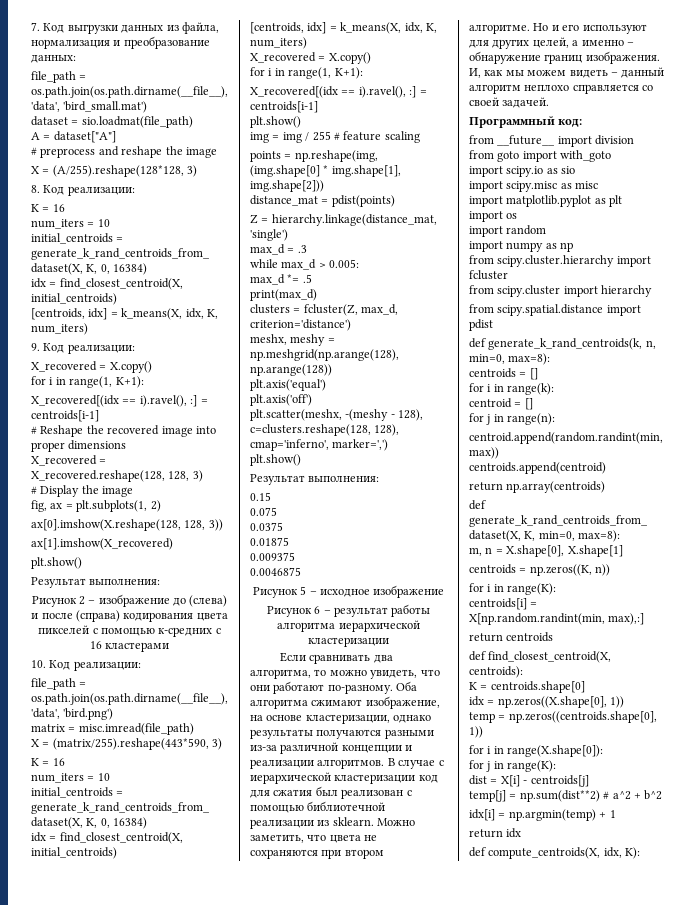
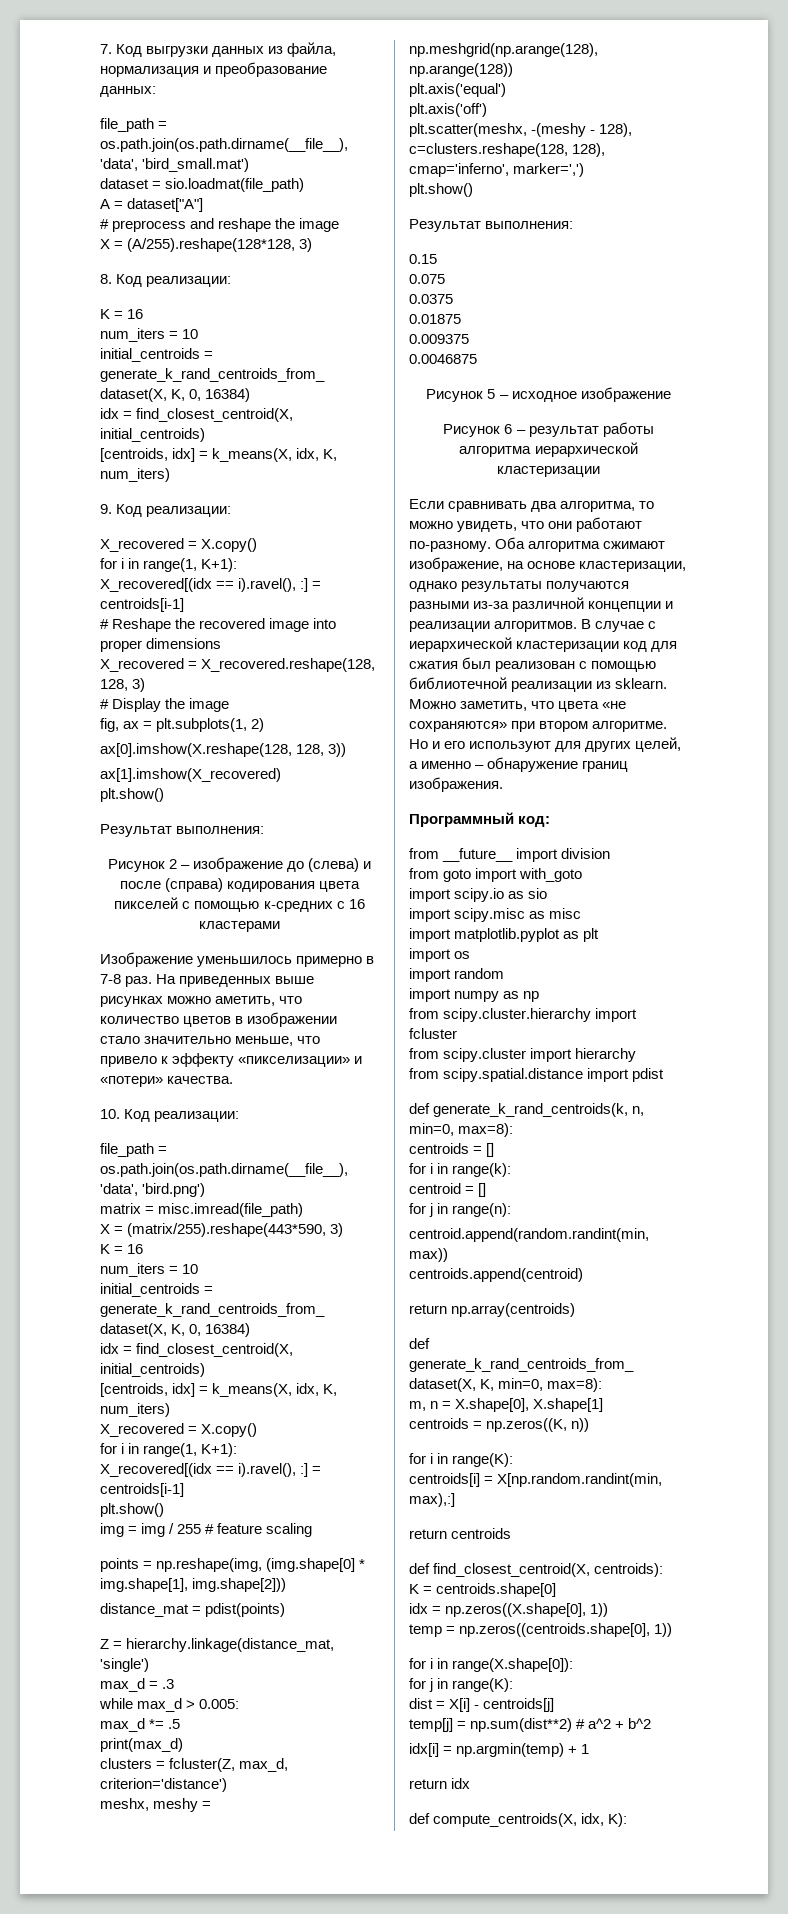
(170, 647) none -> [100,952,375,967] [100,974,315,987] [100,996,303,1007] [100,1012,338,1027] [100,1036,321,1046] [100,1053,363,1067] [100,1076,234,1087] // Изображение уменьшилось примерно в 7-8 раз. На приведенных выше рисунках можно аметить, что количество цветов в изображении стало значительно меньше, что привело к эффекту «пикселизации» и «потери» качества.
[364,835,378,841] [250,849,318,859] не сохраняются -> [602,701,627,709] [409,721,507,732] «не сохраняются»
[469,67,665,78] [469,84,654,94] [469,97,550,108] И, как мы можем видеть – данный алгоритм неплохо справляется со своей задачей. -> (503, 784) none

